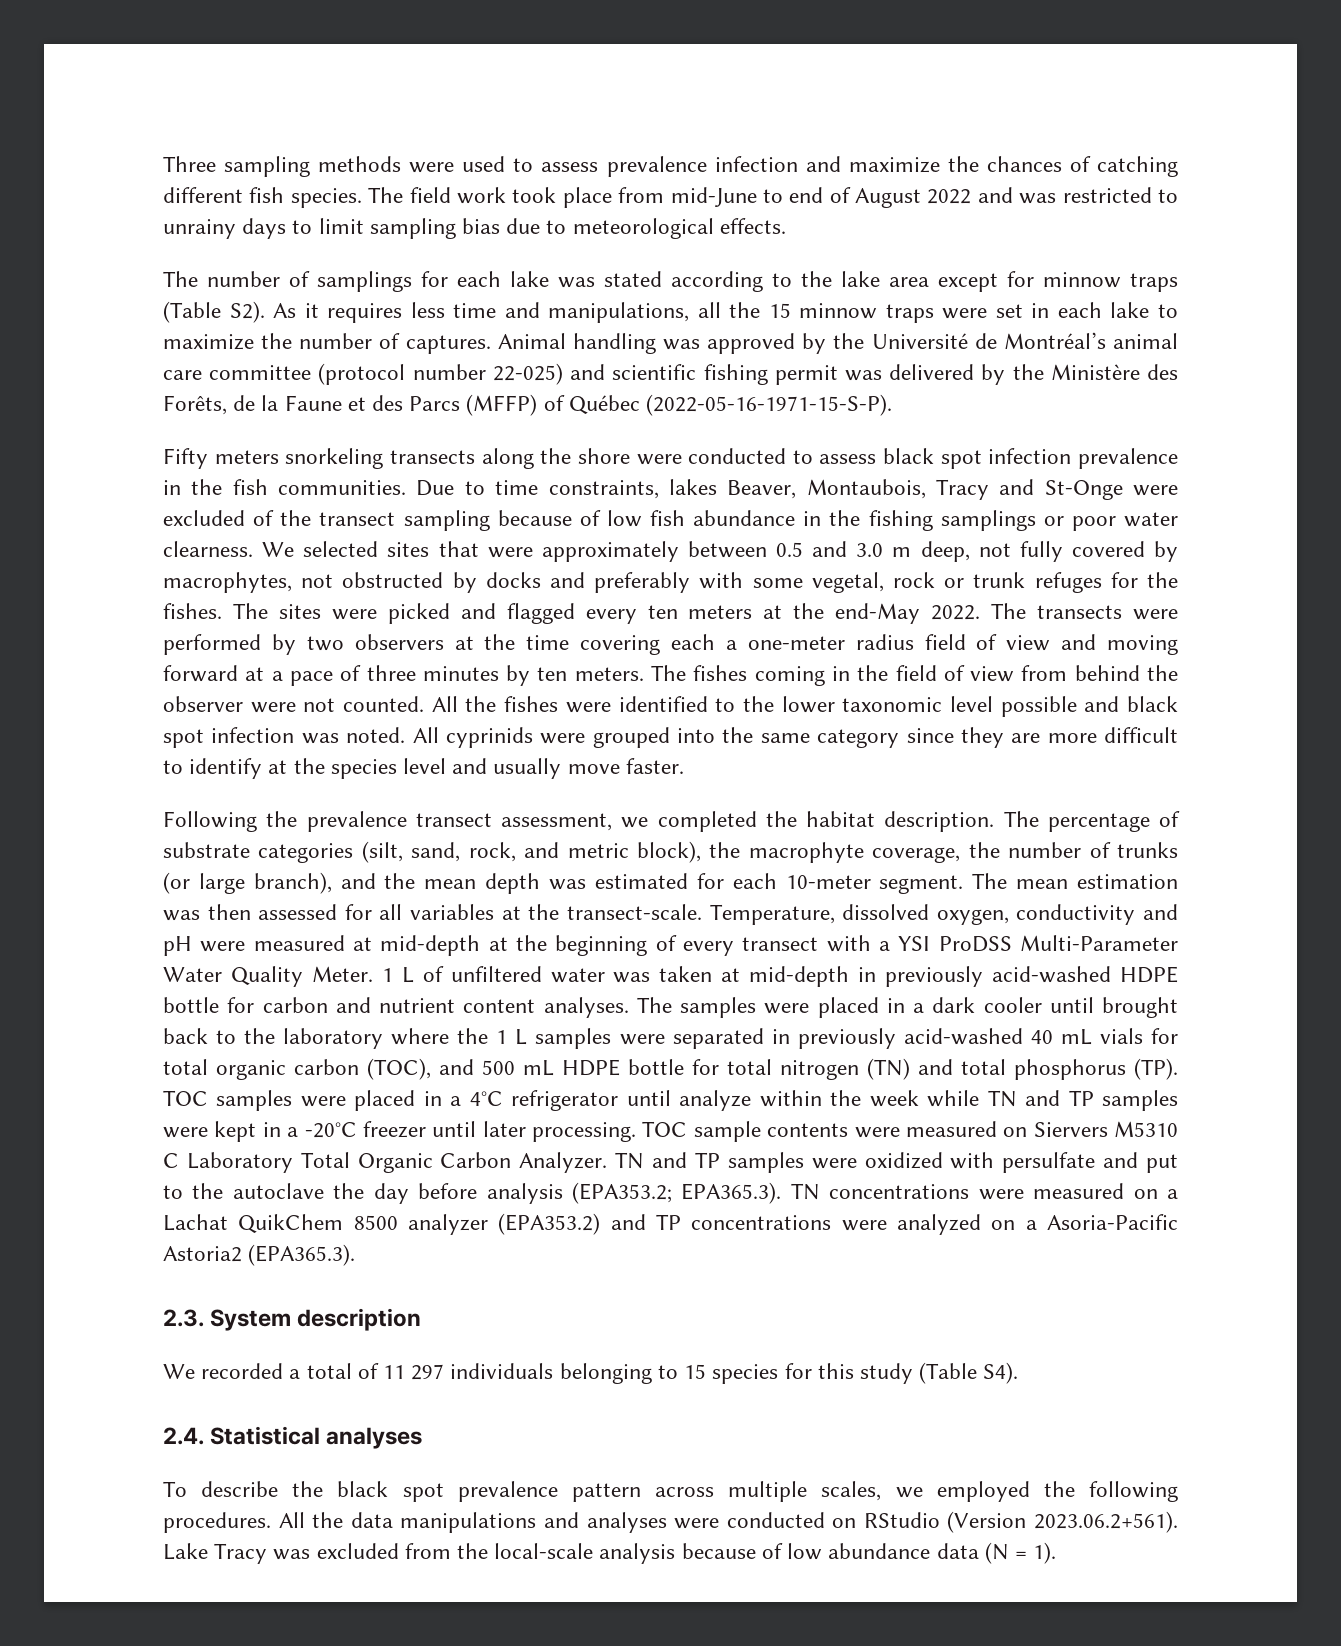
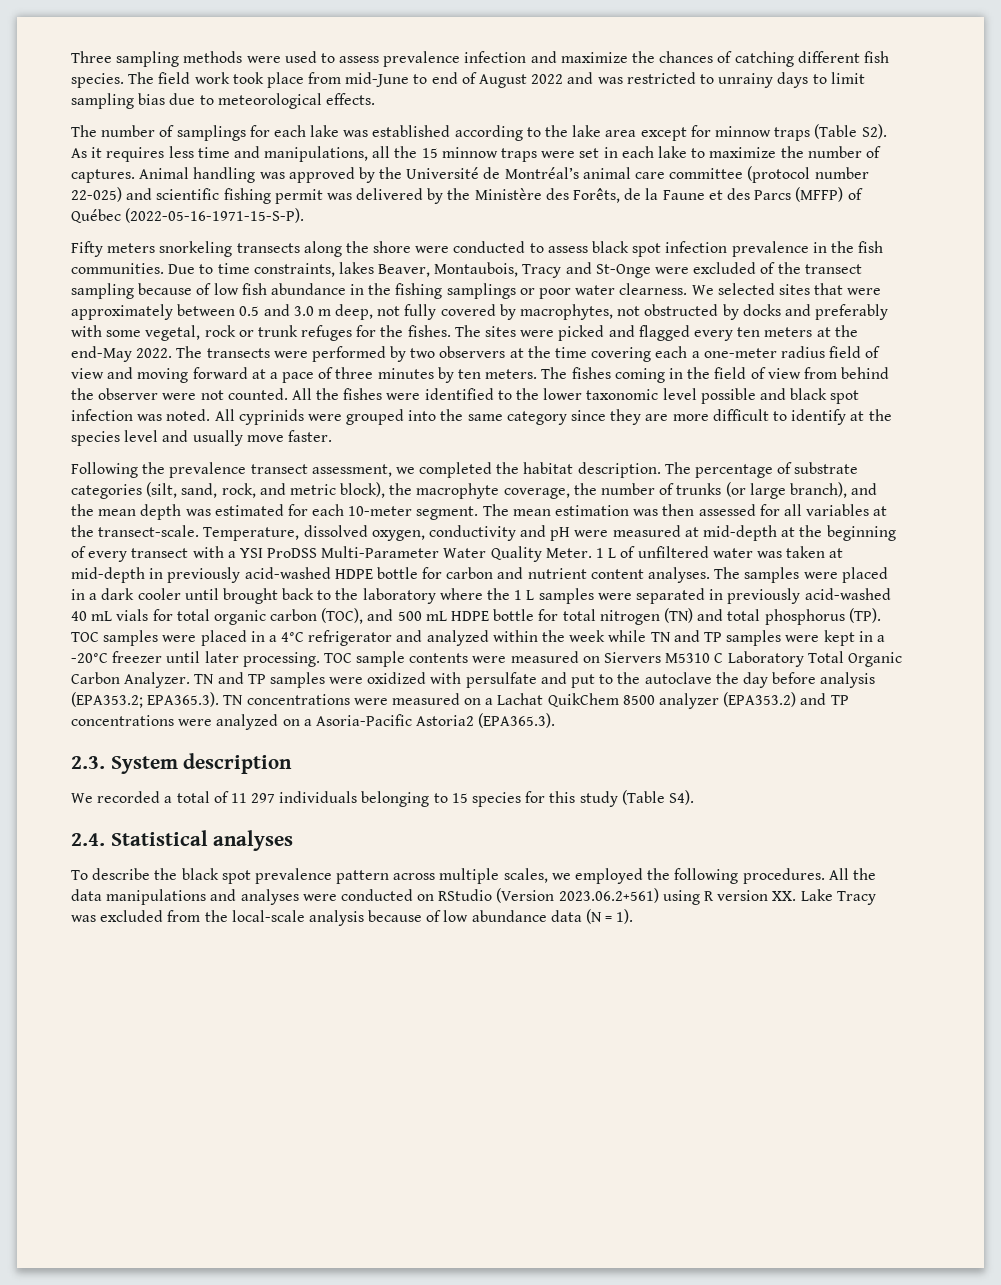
[604,271,662,287] stated -> [372,125,451,137] established
[626,1090,752,1111] until analyze -> [396,630,489,646] and analyzed
[1034,1511,1178,1533] 2023.06.2+561). -> [558,888,797,905] 2023.06.2+561) using R version XX.

